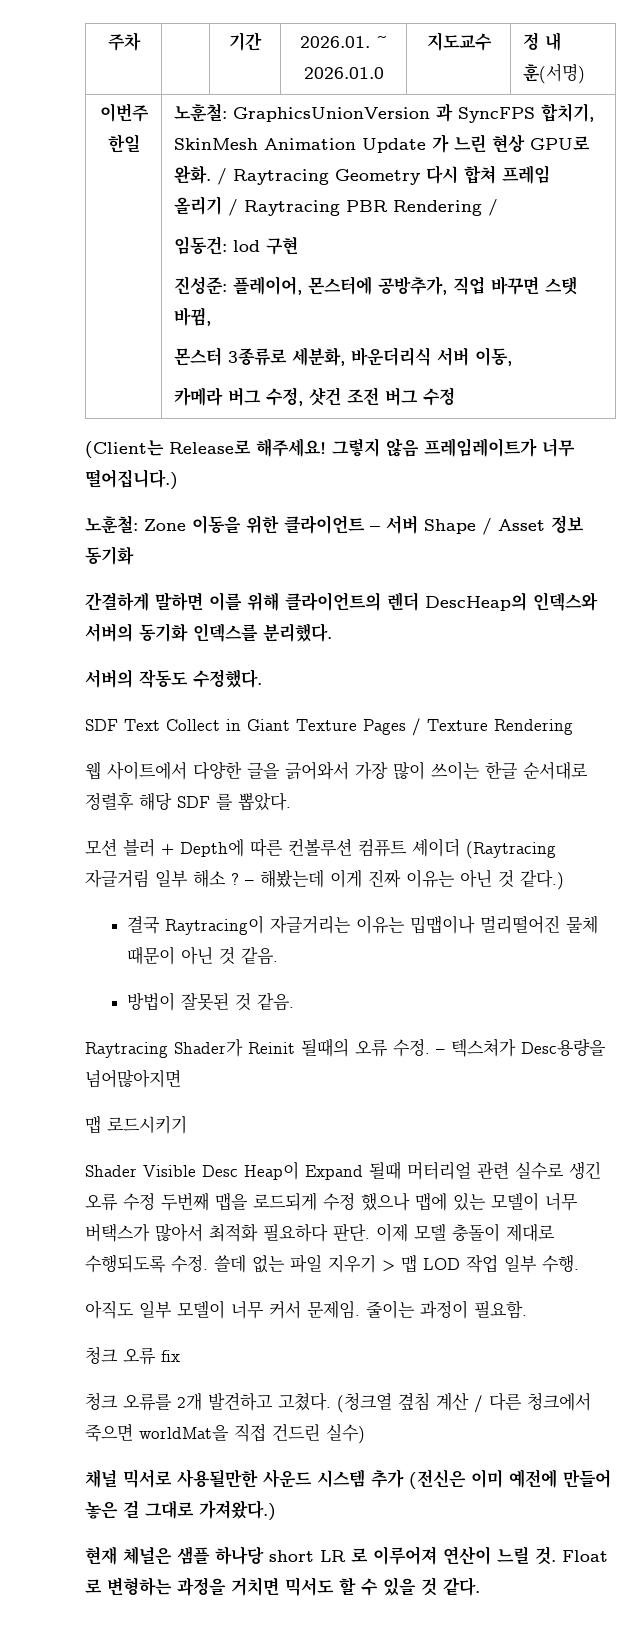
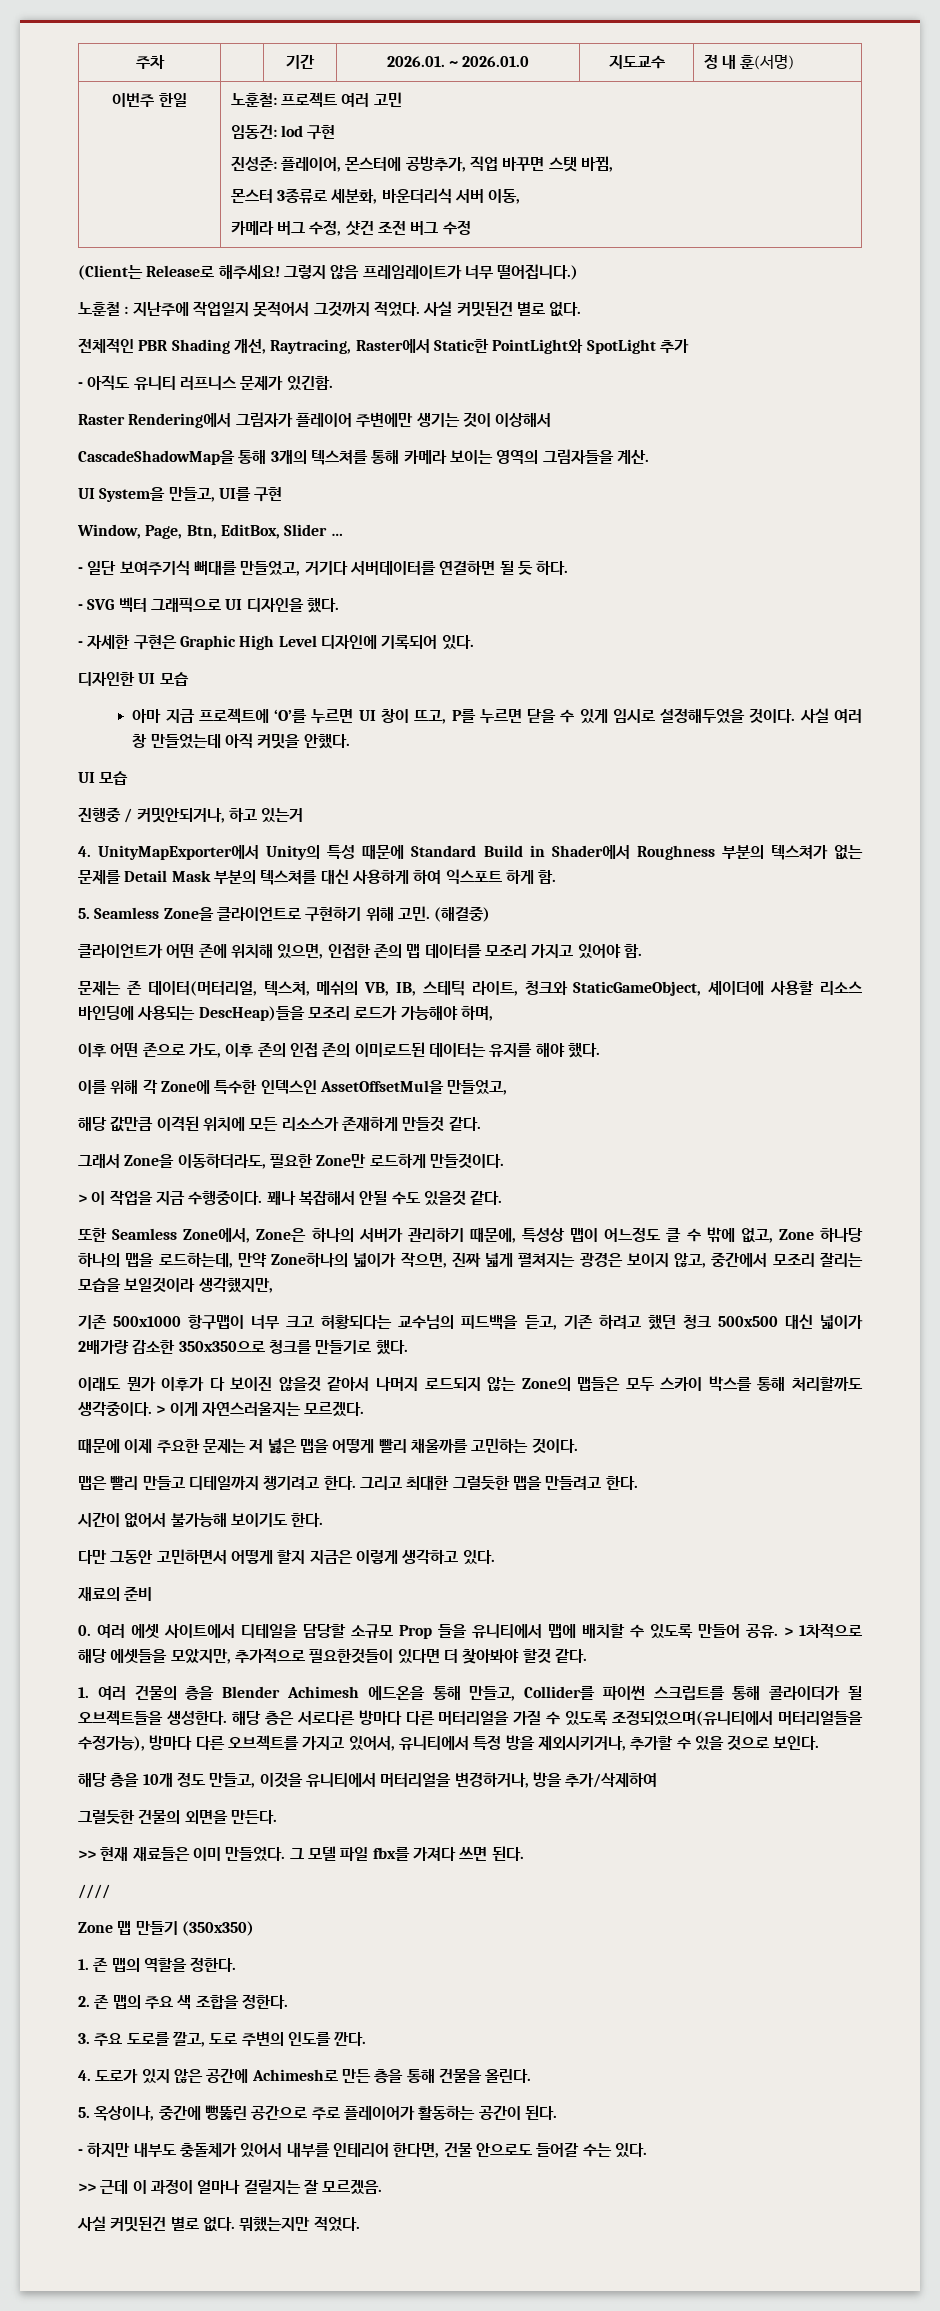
[232,103,594,123] [173,134,590,153] [173,165,550,185] [173,196,498,216] GraphicsUnionVersion 과 SyncFPS 합치기, SkinMesh Animation Update 가 느린 현상 GPU로 완화. / Raytracing Geometry 다시 합쳐 프레임 올리기 / Raytracing PBR Rendering / -> [281,92,402,107] 프로젝트 여러 고민
[85,515,584,535] [85,546,134,565] [85,592,598,611] [85,623,332,642] [85,669,262,688] [85,718,573,736] [85,761,588,780] [85,792,291,811] [85,838,556,859] [85,869,564,890] [126,915,598,935] [126,946,278,965] [126,992,294,1011] [85,1038,606,1058] [85,1069,181,1088] [85,1116,187,1134] [85,1161,601,1180] [85,1192,578,1211] [85,1223,555,1242] [85,1255,579,1273] [85,1300,527,1319] [85,1346,180,1365] [85,1392,591,1413] [85,1423,365,1444] [85,1469,611,1489] [85,1500,276,1521] [85,1546,608,1565] [85,1577,480,1596] 노훈철: Zone 이동을 위한 클라이언트 – 서버 Shape / Asset 정보 동기화 // 간결하게 말하면 이를 위해 클라이언트의 렌더 DescHeap의 인덱스와 서버의 동기화 인덱스를 분리했다. // 서버의 작동도 수정했다. // SDF Text Collect in Giant Texture Pages / Texture Rendering // 웹 사이트에서 다양한 글을 긁어와서 가장 많이 쓰이는 한글 순서대로 정렬후 해당 SDF 를 뽑았다. // 모션 블러 + Depth에 따른 컨볼루션 컴퓨트 셰이더 (Raytracing 자글거림 일부 해소 ? – 해봤는데 이게 진짜 이유는 아닌 것 같다.) // 결국 Raytracing이 자글거리는 이유는 밉맵이나 멀리떨어진 물체 때문이 아닌 것 같음. // 방법이 잘못된 것 같음. // Raytracing Shader가 Reinit 될때의 오류 수정. – 텍스쳐가 Desc용량을 넘어많아지면 // 맵 로드시키기 // Shader Visible Desc Heap이 Expand 될때 머터리얼 관련 실수로 생긴 오류 수정 두번째 맵을 로드되게 수정 했으나 맵에 있는 모델이 너무 버택스가 많아서 최적화 필요하다 판단. 이제 모델 충돌이 제대로 수행되도록 수정. 쓸데 없는 파일 지우기 > 맵 LOD 작업 일부 수행. // 아직도 일부 모델이 너무 커서 문제임. 줄이는 과정이 필요함. // 청크 오류 fix // 청크 오류를 2개 발견하고 고쳤다. (청크열 곂침 계산 / 다른 청크에서 죽으면 worldMat을 직접 건드린 실수) // 채널 믹서로 사용될만한 사운드 시스템 추가 (전신은 이미 예전에 만들어 놓은 걸 그대로 가져왔다.) // 현재 체널은 샘플 하나당 short LR 로 이루어져 연산이 느릴 것. Float 로 변형하는 과정을 거치면 믹서도 할 수 있을 것 같다. -> [78,301,582,317] [78,338,689,354] [78,375,333,391] [78,412,552,428] [78,449,649,465] [78,487,283,502] [77,524,343,539] [78,560,569,576] [78,597,339,613] [78,635,474,650] [78,672,189,686] [132,708,863,724] [132,733,350,749] [78,771,129,785] [78,807,304,823] [78,845,863,860] [78,869,557,885] [78,906,491,922] [78,943,642,959] [78,980,862,996] [78,1005,493,1021] [78,1042,600,1058] [78,1079,508,1095] [78,1116,481,1132] [78,1153,504,1169] [78,1190,503,1206] [78,1227,863,1243] [78,1252,863,1268] [78,1277,273,1293] [78,1314,864,1330] [78,1339,408,1355] [78,1376,863,1391] [77,1401,365,1416] [78,1438,578,1454] [78,1475,638,1490] [77,1512,324,1528] [78,1549,495,1565] [78,1586,153,1601] [78,1623,862,1639] [78,1648,587,1664] [78,1685,863,1701] [78,1710,864,1726] [78,1735,820,1751] [78,1772,658,1788] [78,1809,277,1824] [78,1846,524,1862] [78,1884,110,1899] [78,1921,254,1936] [78,1957,237,1972] [78,1994,288,2010] [78,2031,367,2047] [78,2068,532,2084] [78,2105,557,2121] [78,2142,647,2158] [78,2179,383,2194] [77,2216,360,2232] 노훈철 : 지난주에 작업일지 못적어서 그것까지 적었다. 사실 커밋된건 별로 없다. // 전체적인 PBR Shading 개선, Raytracing, Raster에서 Static한 PointLight와 SpotLight 추가 // - 아직도 유니티 러프니스 문제가 있긴함. // Raster Rendering에서 그림자가 플레이어 주변에만 생기는 것이 이상해서 // CascadeShadowMap을 통해 3개의 텍스쳐를 통해 카메라 보이는 영역의 그림자들을 계산. // UI System을 만들고, UI를 구현 // Window, Page, Btn, EditBox, Slider … // - 일단 보여주기식 뻐대를 만들었고, 거기다 서버데이터를 연결하면 될 듯 하다. // - SVG 벡터 그래픽으로 UI 디자인을 했다. // - 자세한 구현은 Graphic High Level 디자인에 기록되어 있다. // 디자인한 UI 모습 // 아마 지금 프로젝트에 ‘O’를 누르면 UI 창이 뜨고, P를 누르면 닫을 수 있게 임시로 설정해두었을 것이다. 사실 여러 창 만들었는데 아직 커밋을 안했다. // UI 모습 // 진행중 / 커밋안되거나, 하고 있는거 // 4. UnityMapExporter에서 Unity의 특성 때문에 Standard Build in Shader에서 Roughness 부분의 텍스쳐가 없는 문제를 Detail Mask 부분의 텍스쳐를 대신 사용하게 하여 익스포트 하게 함. // 5. Seamless Zone을 클라이언트로 구현하기 위해 고민. (해결중) // 클라이언트가 어떤 존에 위치해 있으면, 인접한 존의 맵 데이터를 모조리 가지고 있어야 함. // 문제는 존 데이터(머터리얼, 텍스쳐, 메쉬의 VB, IB, 스테틱 라이트, 청크와 StaticGameObject, 셰이더에 사용할 리소스 바인딩에 사용되는 DescHeap)들을 모조리 로드가 가능해야 하며, // 이후 어떤 존으로 가도, 이후 존의 인접 존의 이미로드된 데이터는 유지를 해야 했다. // 이를 위해 각 Zone에 특수한 인덱스인 AssetOffsetMul을 만들었고, // 해당 값만큼 이격된 위치에 모든 리소스가 존재하게 만들것 같다. // 그래서 Zone을 이동하더라도, 필요한 Zone만 로드하게 만들것이다. // > 이 작업을 지금 수행중이다. 꽤나 복잡해서 안될 수도 있을것 같다. // 또한 Seamless Zone에서, Zone은 하나의 서버가 관리하기 때문에, 특성상 맵이 어느정도 클 수 밖에 없고, Zone 하나당 하나의 맵을 로드하는데, 만약 Zone하나의 넓이가 작으면, 진짜 넓게 펼쳐지는 광경은 보이지 않고, 중간에서 모조리 잘리는 모습을 보일것이라 생각했지만, // 기존 500x1000 항구맵이 너무 크고 허황되다는 교수님의 피드백을 듣고, 기존 하려고 했던 청크 500x500 대신 넓이가 2배가량 감소한 350x350으로 청크를 만들기로 했다. // 이래도 뭔가 이후가 다 보이진 않을것 같아서 나머지 로드되지 않는 Zone의 맵들은 모두 스카이 박스를 통해 처리할까도 생각중이다. > 이게 자연스러울지는 모르겠다. // 때문에 이제 주요한 문제는 저 넗은 맵을 어떻게 빨리 채울까를 고민하는 것이다. // 맵은 빨리 만들고 디테일까지 챙기려고 한다. 그리고 최대한 그럴듯한 맵을 만들려고 한다. // 시간이 없어서 불가능해 보이기도 한다. // 다만 그동안 고민하면서 어떻게 할지 지금은 이렇게 생각하고 있다. // 재료의 준비 // 0. 여러 에셋 사이트에서 디테일을 담당할 소규모 Prop 들을 유니티에서 맵에 배치할 수 있도록 만들어 공유. > 1차적으로 해당 에셋들을 모았지만, 추가적으로 필요한것들이 있다면 더 찾아봐야 할것 같다. // 1. 여러 건물의 층을 Blender Achimesh 에드온을 통해 만들고, Collider를 파이썬 스크립트를 통해 콜라이더가 될 오브젝트들을 생성한다. 해당 층은 서로다른 방마다 다른 머터리얼을 가질 수 있도록 조정되었으며(유니티에서 머터리얼들을 수정가능), 방마다 다른 오브젝트를 가지고 있어서, 유니티에서 특정 방을 제외시키거나, 추가할 수 있을 것으로 보인다. // 해당 층을 10개 정도 만들고, 이것을 유니티에서 머터리얼을 변경하거나, 방을 추가/삭제하여 // 그럴듯한 건물의 외면을 만든다. // >> 현재 재료들은 이미 만들었다. 그 모델 파일 fbx를 가져다 쓰면 된다. // //// // Zone 맵 만들기 (350x350) // 1. 존 맵의 역할을 정한다. // 2. 존 맵의 주요 색 조합을 정한다. // 3. 주요 도로를 깔고, 도로 주변의 인도를 깐다. // 4. 도로가 있지 않은 공간에 Achimesh로 만든 층을 통해 건물을 올린다. // 5. 옥상이나, 중간에 뻥뚫린 공간으로 주로 플레이어가 활동하는 공간이 된다. // - 하지만 내부도 충돌체가 있어서 내부를 인테리어 한다면, 건물 안으로도 들어갈 수는 있다. // >> 근데 이 과정이 얼마나 걸릴지는 잘 모르겠음. // 사실 커밋된건 별로 없다. 뭐했는지만 적었다.

